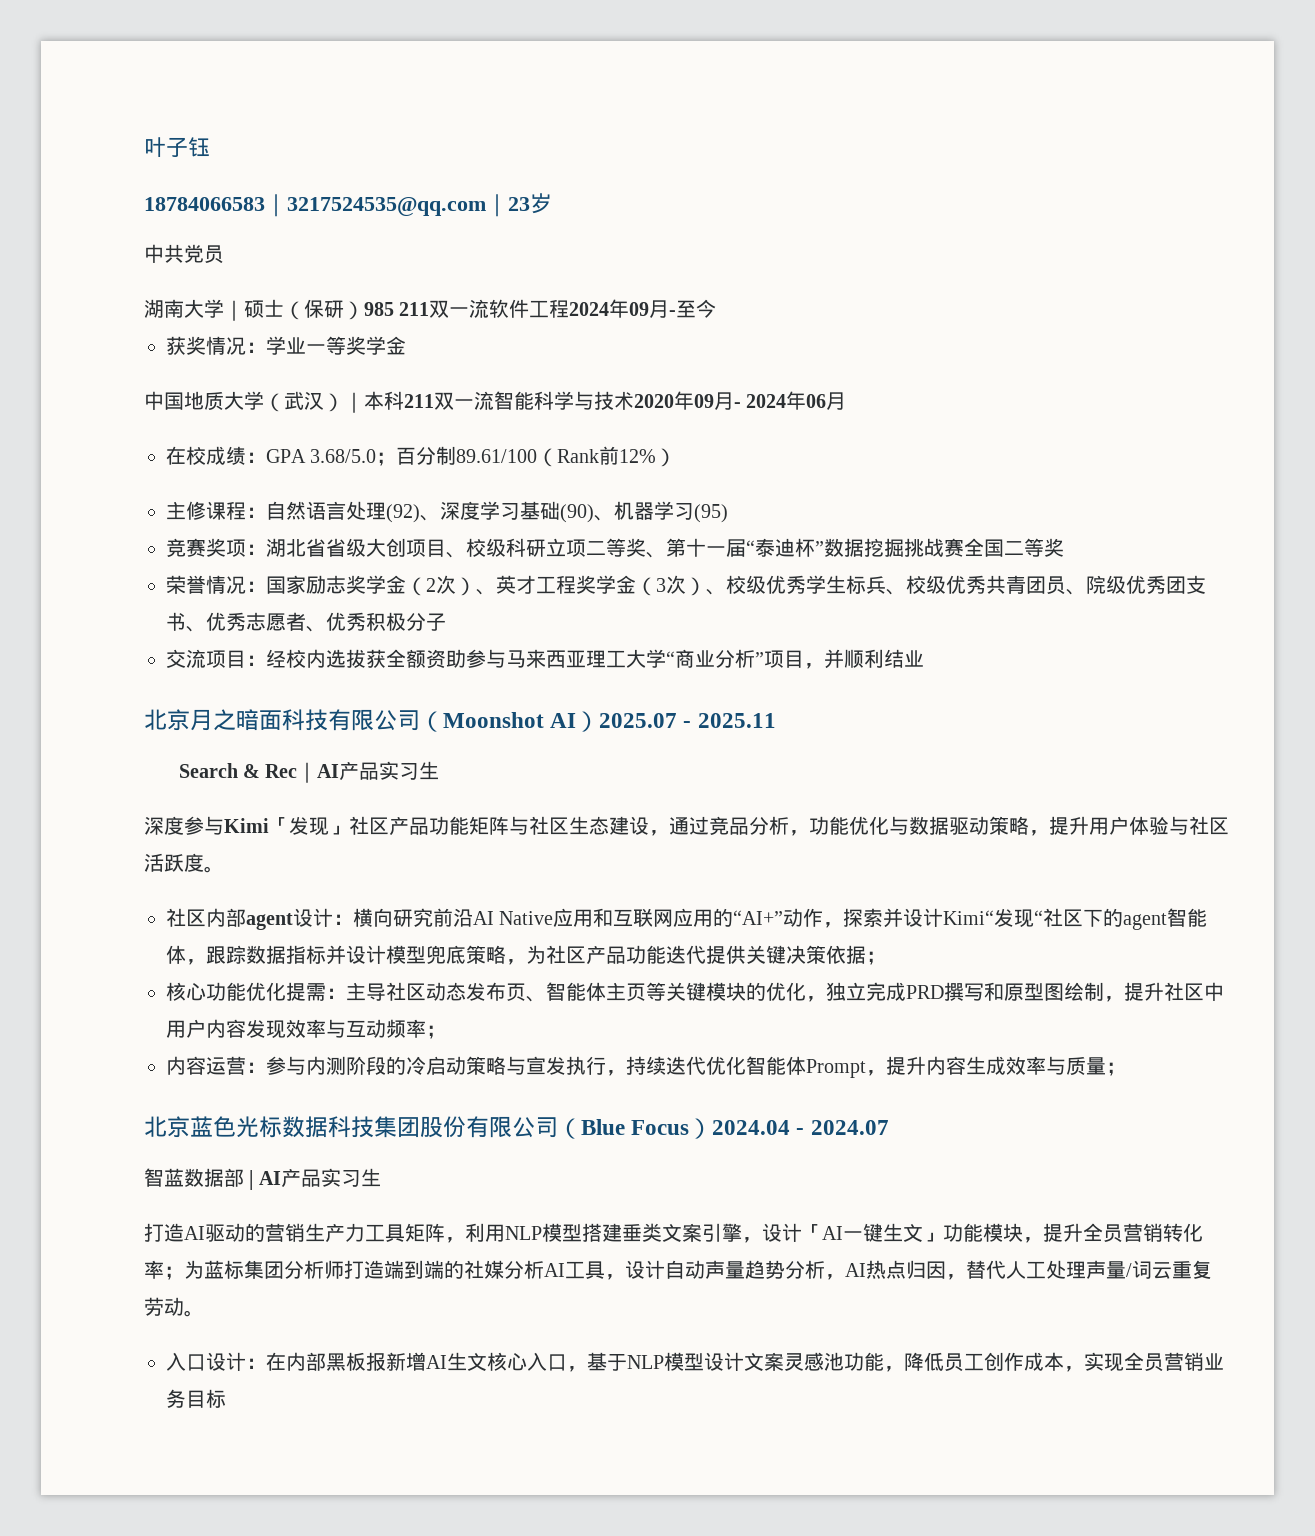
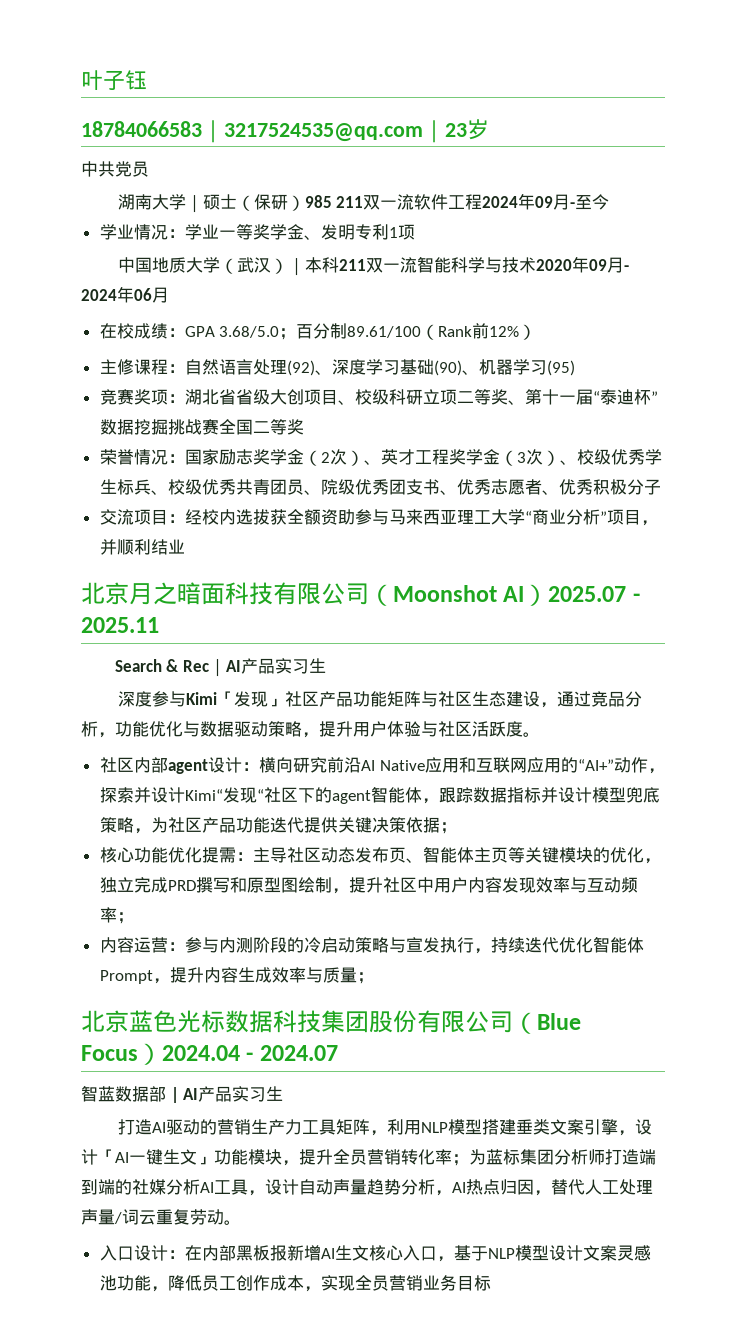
[166,336,206,355] 获奖 -> [99,224,134,240] 学业
(406, 345) none -> [303,224,415,240] 、发明专利1项

